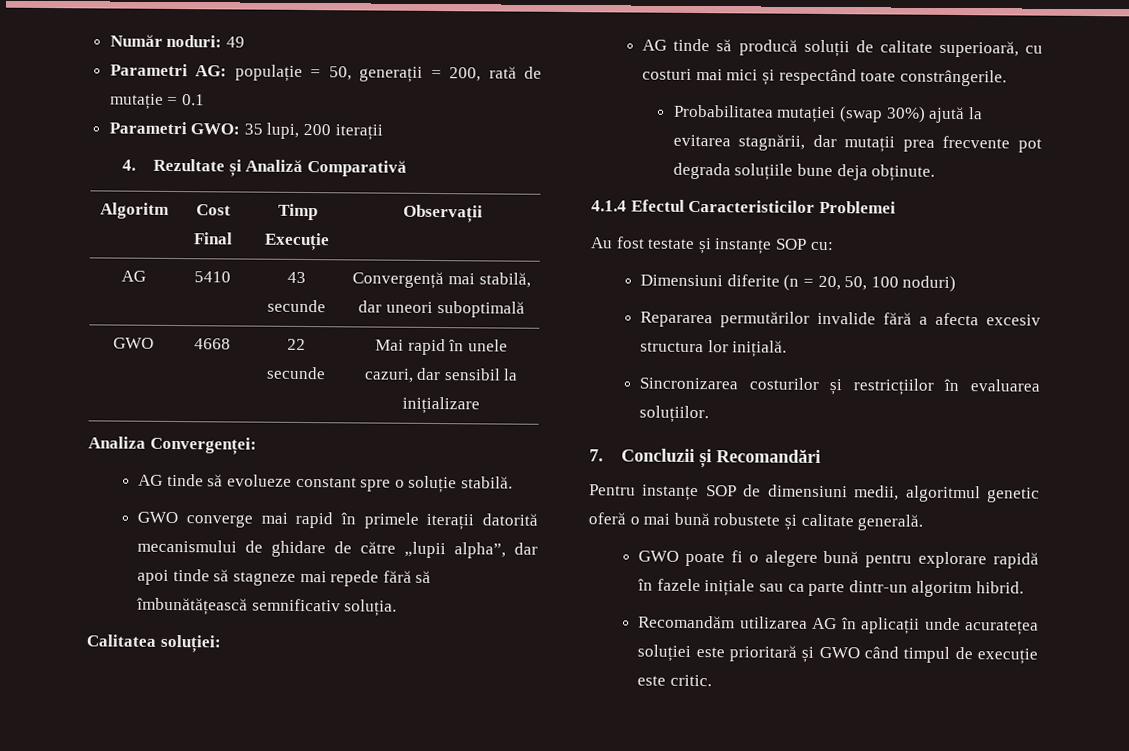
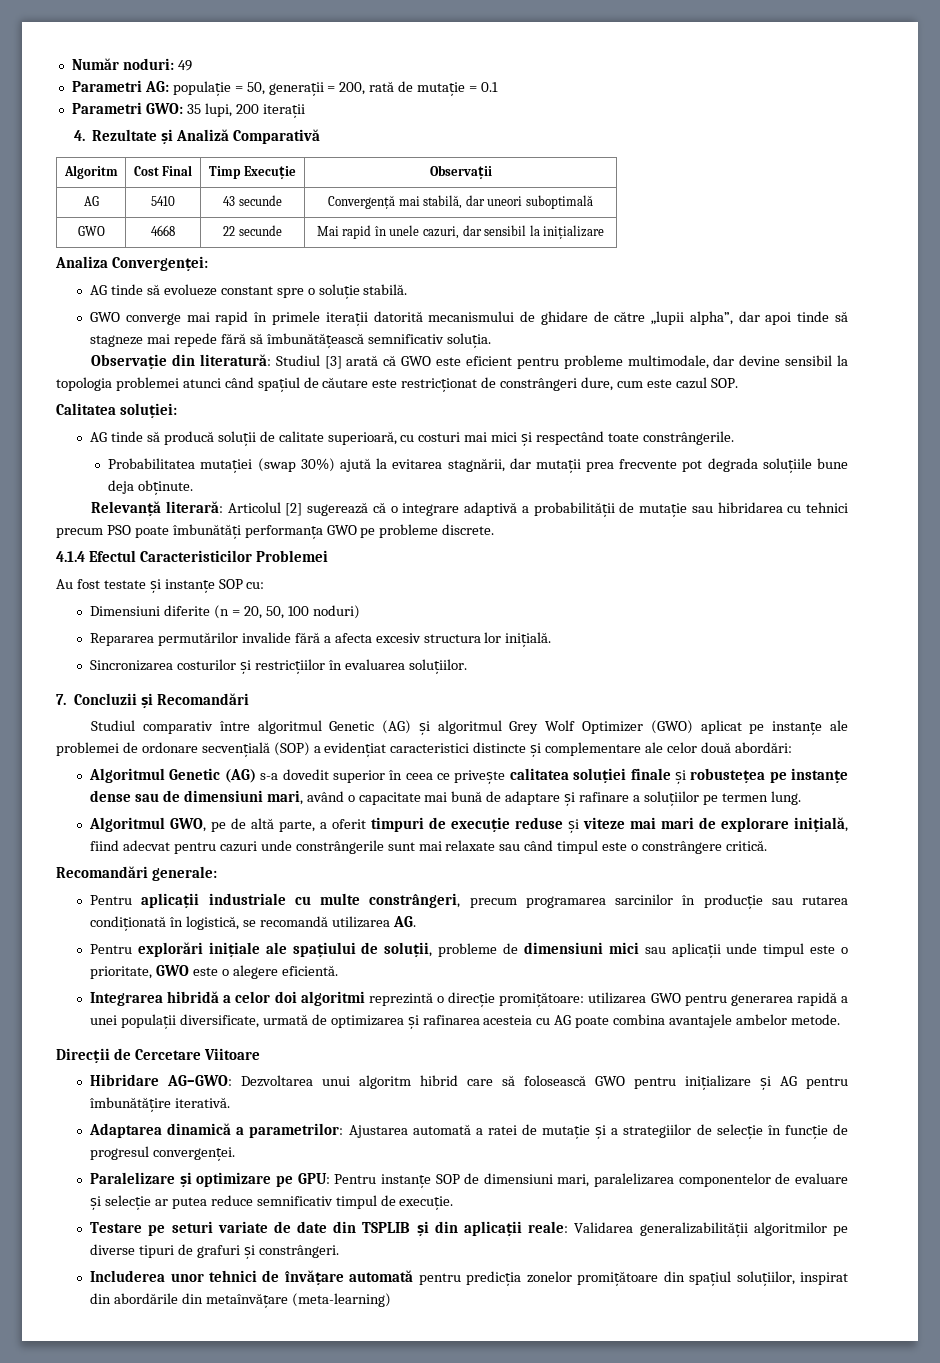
(398, 608) none -> [91,354,848,369] [56,377,738,392] // Observație din literatură: Studiul [3] arată că GWO este eficient pentru probleme multimodale, dar devine sensibil la topologia problemei atunci când spațiul de căutare este restricționat de constrângeri dure, cum este cazul SOP.
(936, 173) none -> [91,501,848,517] [56,524,495,539] // Relevanță literară: Articolul [2] sugerează că o integrare adaptivă a probabilității de mutație sau hibridarea cu tehnici precum PSO poate îmbunătăți performanța GWO pe probleme discrete.
(821, 456) none -> [91,720,848,735] [56,742,792,757] [89,768,848,784] [90,790,801,806] [89,817,849,833] [90,840,767,854] [56,866,217,881] [90,893,848,909] [90,916,416,931] [90,942,848,958] [90,965,338,979] [90,991,848,1007] [90,1014,840,1029] [56,1048,261,1063] [90,1074,848,1090] [90,1097,231,1112] [89,1123,848,1139] [90,1146,236,1161] [90,1172,330,1187] Studiul comparativ între algoritmul Genetic (AG) și algoritmul Grey Wolf Optimizer (GWO) aplicat pe instanțe ale problemei de ordonare secvențială (SOP) a evidențiat caracteristici distincte și complementare ale celor două abordări: // Algoritmul Genetic (AG) s-a dovedit superior în ceea ce privește calitatea soluției finale și robustețea pe instanțe dense sau de dimensiuni mari, având o capacitate mai bună de adaptare și rafinare a soluțiilor pe termen lung. // Algoritmul GWO, pe de altă parte, a oferit timpuri de execuție reduse și viteze mai mari de explorare inițială, fiind adecvat pentru cazuri unde constrângerile sunt mai relaxate sau când timpul este o constrângere critică. // Recomandări generale: // Pentru aplicații industriale cu multe constrângeri, precum programarea sarcinilor în producție sau rutarea condiționată în logistică, se recomandă utilizarea AG. // Pentru explorări inițiale ale spațiului de soluții, probleme de dimensiuni mici sau aplicații unde timpul este o prioritate, GWO este o alegere eficientă. // Integrarea hibridă a celor doi algoritmi reprezintă o direcție promițătoare: utilizarea GWO pentru generarea rapidă a unei populații diversificate, urmată de optimizarea și rafinarea acesteia cu AG poate combina avantajele ambelor metode. // Direcții de Cercetare Viitoare // Hibridare AG–GWO: Dezvoltarea unui algoritm hibrid care să folosească GWO pentru inițializare și AG pentru îmbunătățire iterativă. // Adaptarea dinamică a parametrilor: Ajustarea automată a ratei de mutație și a strategiilor de selecție în funcție de progresul convergenței. // Paralelizare și optimizare pe GPU:
[854,485,1040,503] [588,512,924,531] [638,550,1039,569] [637,578,1024,598] [638,615,1039,636] [637,644,1038,665] [637,674,712,687] medii, algoritmul genetic oferă o mai bună robustete și calitate generală. // GWO poate fi o alegere bună pentru explorare rapidă în fazele inițiale sau ca parte dintr-un algoritm hibrid. // Recomandăm utilizarea AG în aplicații unde acuratețea soluției este prioritară și GWO când timpul de execuție este critic. -> [557,1173,848,1187] [90,1195,454,1210] [90,1221,848,1237] [90,1244,339,1259] [90,1270,848,1286] [90,1293,391,1308] mari, paralelizarea componentelor de evaluare și selecție ar putea reduce semnificativ timpul de execuție. // Testare pe seturi variate de date din TSPLIB și din aplicații reale: Validarea generalizabilității algoritmilor pe diverse tipuri de grafuri și constrângeri. // Includerea unor tehnici de învățare automată pentru predicția zonelor promițătoare din spațiul soluțiilor, inspirat din abordările din metaînvățare (meta-learning)

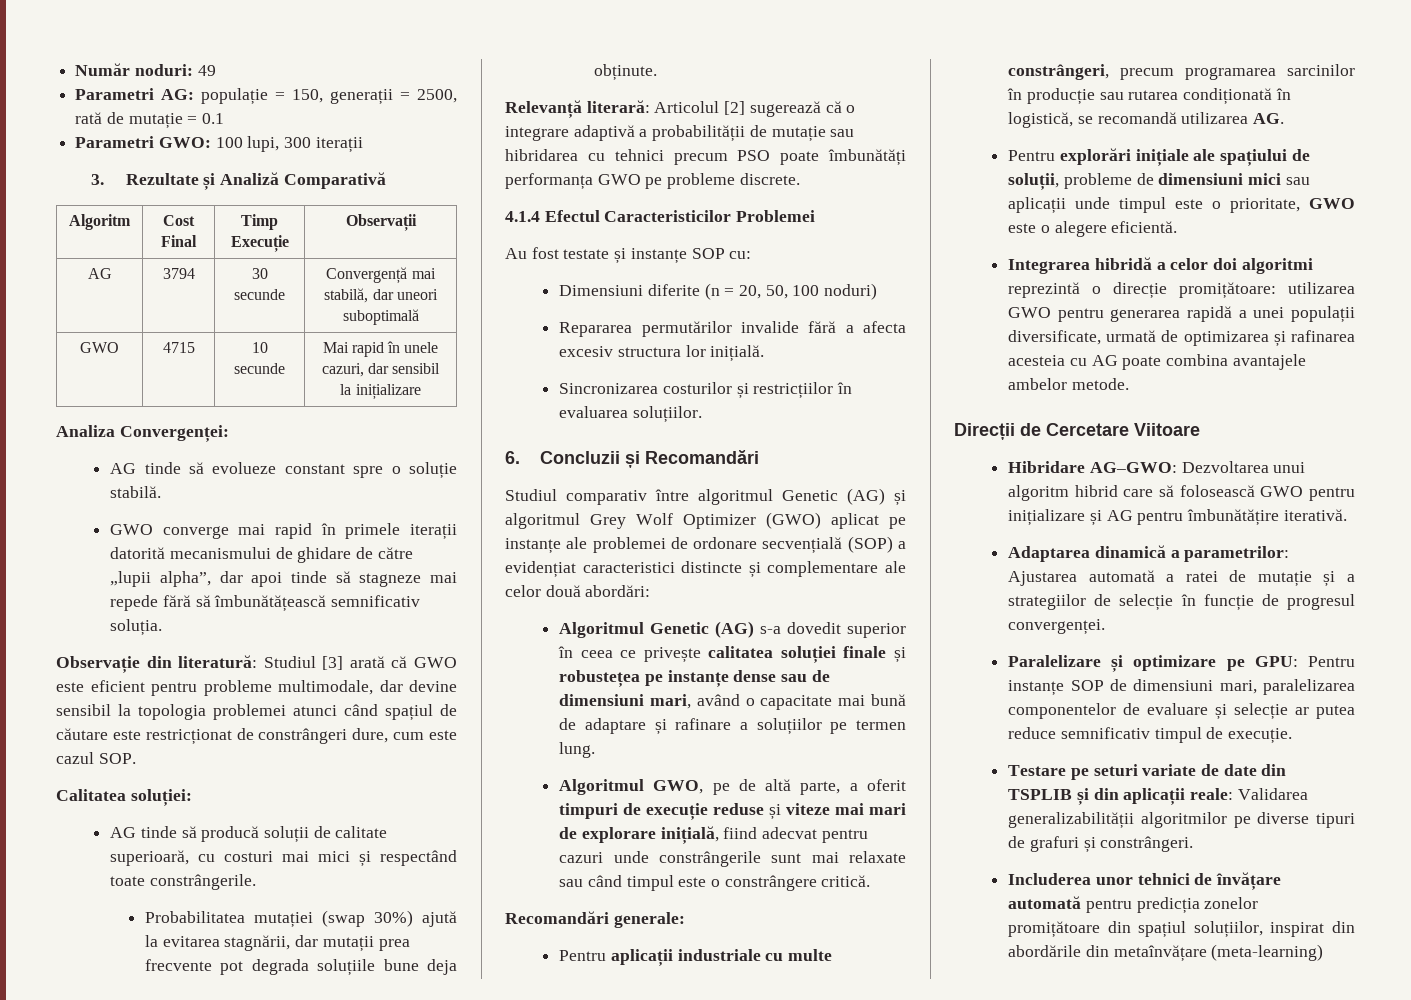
[246,82,265,95] 50, -> [292,89,324,103] 150,
[339,82,366,95] 200, -> [417,89,458,103] 2500,
[186,103,259,117] 35 lupi, 200 -> [215,136,312,152] 100 lupi, 300
[74,130,86,141] 4. -> [90,174,104,185] 3.
[151,196,175,206] [223,196,236,206] 5410 | 43 -> [162,268,195,279] [251,268,268,279] 3794 | 30
[151,225,175,236] [223,226,236,236] 4668 | 22 -> [162,342,195,353] [251,342,268,353] 4715 | 10
[56,694,66,705] 7. -> [505,451,520,464] 6.

